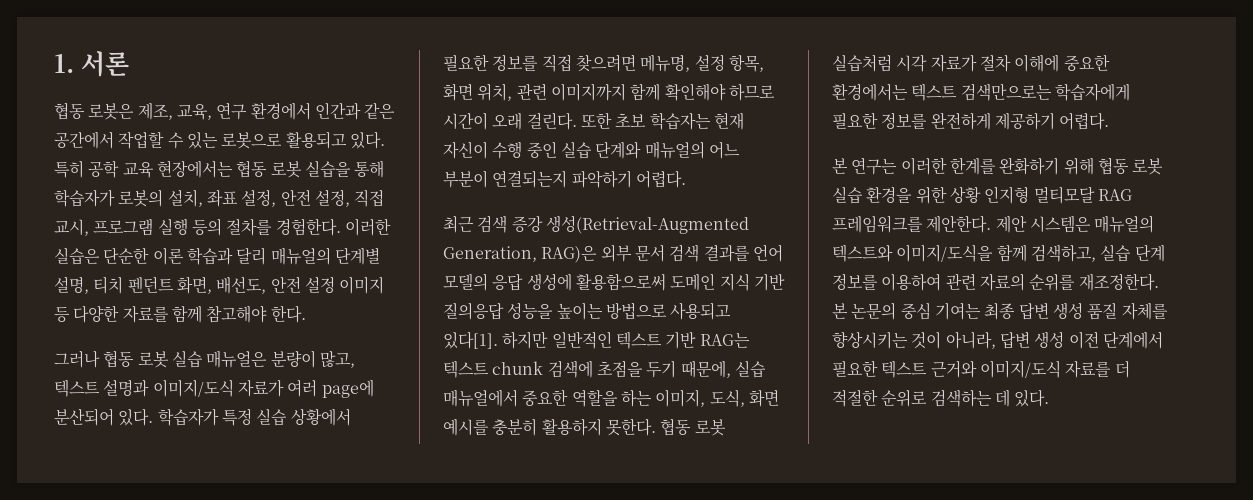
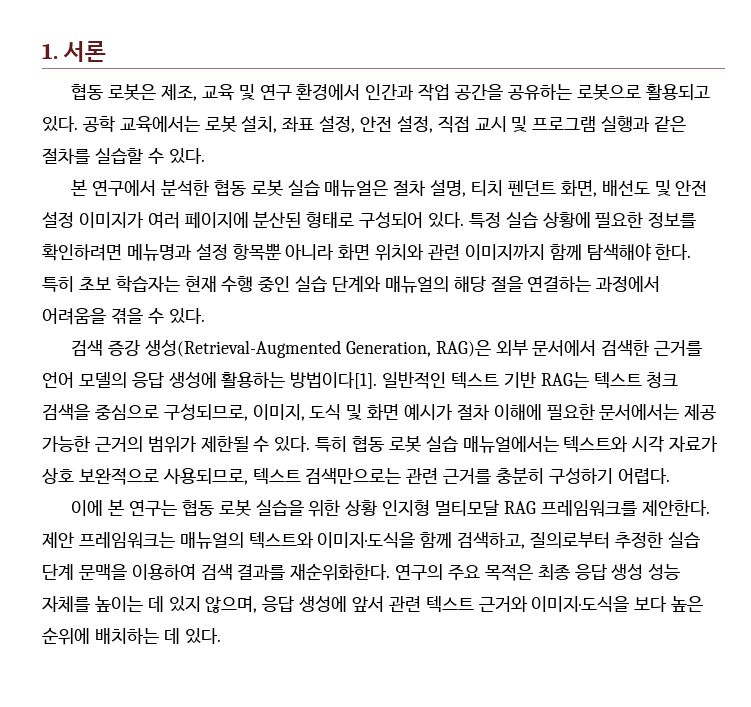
[176,104,212,120] 교육, -> [201,84,255,100] 교육 및
[364,102,396,119] [54,131,385,149] [54,160,385,178] [54,189,164,207] 같은 공간에서 작업할 수 있는 로봇으로 활용되고 있다. 특히 공학 교육 현장에서는 협동 로봇 실습을 통해 학습자가 로봇의 -> [418,83,710,101] [42,116,237,132] 작업 공간을 공유하는 로봇으로 활용되고 있다. 공학 교육에서는 로봇
[54,218,391,236] [54,247,380,265] [54,276,385,294] [54,305,306,323] [54,350,355,368] [54,379,374,398] [54,408,219,426] 교시, 프로그램 실행 등의 절차를 경험한다. 이러한 실습은 단순한 이론 학습과 달리 매뉴얼의 단계별 설명, 티치 펜던트 화면, 배선도, 안전 설정 이미지 등 다양한 자료를 함께 참고해야 한다. // 그러나 협동 로봇 실습 매뉴얼은 분량이 많고, 텍스트 설명과 이미지/도식 자료가 여러 page에 분산되어 있다. 학습자가 -> [474,116,687,132] [42,148,205,164] [71,179,708,197] [42,211,465,229] 교시 및 프로그램 실행과 같은 절차를 실습할 수 있다. // 본 연구에서 분석한 협동 로봇 실습 매뉴얼은 절차 설명, 티치 펜던트 화면, 배선도 및 안전 설정 이미지가 여러 페이지에 분산된 형태로 구성되어 있다.
[290,408,351,426] [443,54,764,72] [443,83,775,101] [443,112,612,130] 상황에서 필요한 정보를 직접 찾으려면 메뉴명, 설정 항목, 화면 위치, 관련 이미지까지 함께 확인해야 하므로 시간이 오래 걸린다. 또한 -> [542,212,697,228] [42,243,692,261] [42,276,74,292] 상황에 필요한 정보를 확인하려면 메뉴명과 설정 항목뿐 아니라 화면 위치와 관련 이미지까지 함께 탐색해야 한다. 특히
[443,141,488,159] 자신이 -> (217, 283) none
[708,141,740,159] [443,170,686,188] [443,216,474,233] 어느 부분이 연결되는지 파악하기 어렵다. // 최근 -> [453,276,661,292] [42,308,205,325] 해당 절을 연결하는 과정에서 어려움을 겪을 수 있다. //
[634,244,750,262] 문서 검색 결과를 -> [532,340,703,356] 문서에서 검색한 근거를
[575,273,785,291] [443,302,732,320] [443,331,549,349] 활용함으로써 도메인 지식 기반 질의응답 성능을 높이는 방법으로 사용되고 있다[1]. 하지만 -> [221,372,378,389] 활용하는 방법이다[1].
[492,360,766,378] [443,389,779,407] [443,418,726,436] [832,54,1110,72] [832,83,1130,101] [832,112,1110,130] [832,157,1164,175] [832,186,913,204] chunk 검색에 초점을 두기 때문에, 실습 매뉴얼에서 중요한 역할을 하는 이미지, 도식, 화면 예시를 충분히 활용하지 못한다. 협동 로봇 실습처럼 시각 자료가 절차 이해에 중요한 환경에서는 텍스트 검색만으로는 학습자에게 필요한 정보를 완전하게 제공하기 어렵다. // 본 연구는 이러한 한계를 완화하기 위해 협동 로봇 실습 환경을 -> [646,372,679,388] [42,403,717,421] [42,435,719,453] [42,467,670,485] [71,499,304,516] 청크 검색을 중심으로 구성되므로, 이미지, 도식 및 화면 예시가 절차 이해에 필요한 문서에서는 제공 가능한 근거의 범위가 제한될 수 있다. 특히 협동 로봇 실습 매뉴얼에서는 텍스트와 시각 자료가 상호 보완적으로 사용되므로, 텍스트 검색만으로는 관련 근거를 충분히 구성하기 어렵다. // 이에 본 연구는 협동 로봇 실습을
[1029,215,1091,233] 시스템은 -> [78,532,175,549] 프레임워크는
[896,244,994,262] 이미지/도식을 -> [317,532,416,548] 이미지·도식을
[1100,244,1165,262] [832,273,1159,291] [832,302,1168,320] [832,331,1163,349] [832,360,1130,378] [832,389,992,407] 실습 단계 정보를 이용하여 관련 자료의 순위를 재조정한다. 본 논문의 중심 기여는 최종 답변 생성 품질 자체를 향상시키는 것이 아니라, 답변 생성 이전 단계에서 필요한 텍스트 근거와 이미지/도식 자료를 더 적절한 순위로 검색하는 -> [530,532,700,549] [42,563,681,581] [42,596,704,613] [42,627,159,645] 질의로부터 추정한 실습 단계 문맥을 이용하여 검색 결과를 재순위화한다. 연구의 주요 목적은 최종 응답 생성 성능 자체를 높이는 데 있지 않으며, 응답 생성에 앞서 관련 텍스트 근거와 이미지·도식을 보다 높은 순위에 배치하는

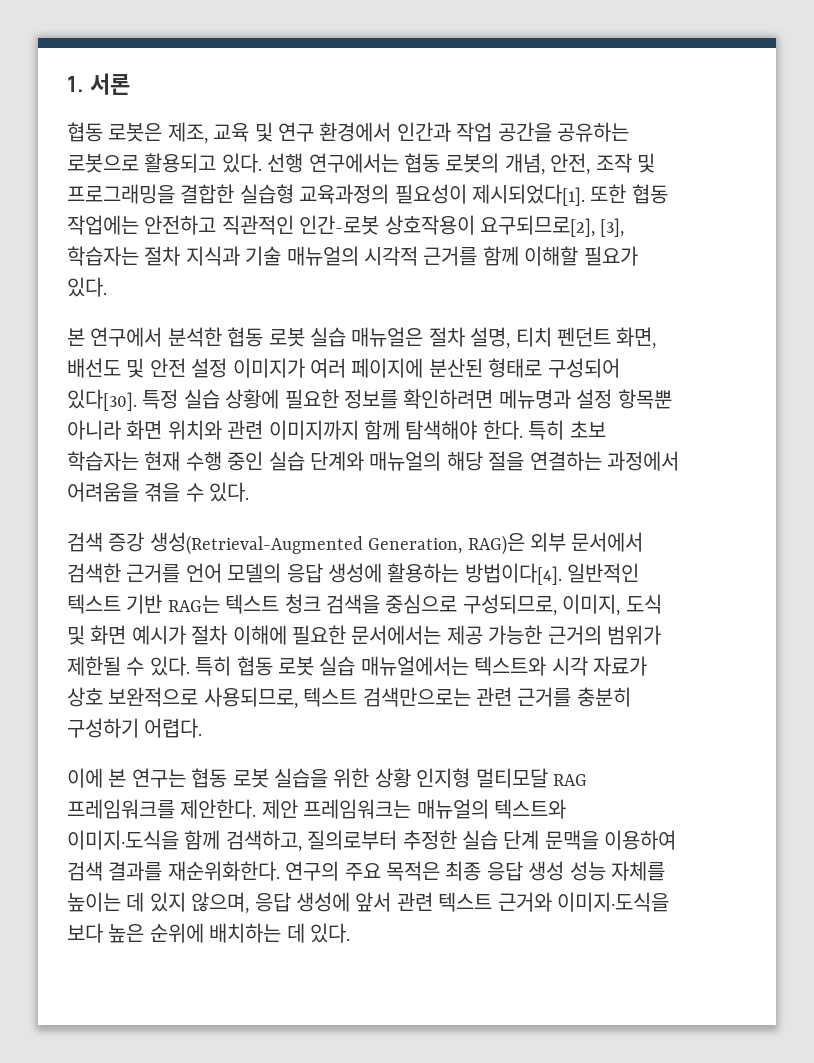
[82,115,687,133] [42,148,164,164] 공학 교육에서는 로봇 설치, 좌표 설정, 안전 설정, 직접 교시 및 프로그램 실행과 같은 절차를 실습할 수 -> [267,153,655,175] [67,184,668,206] [67,215,625,237] [67,246,638,266] 선행 연구에서는 협동 로봇의 개념, 안전, 조작 및 프로그래밍을 결합한 실습형 교육과정의 필요성이 제시되었다[1]. 또한 협동 작업에는 안전하고 직관적인 인간-로봇 상호작용이 요구되므로[2], [3], 학습자는 절차 지식과 기술 매뉴얼의 시각적 근거를 함께 이해할 필요가
[428,212,465,228] 있다. -> [67,389,137,411] 있다[30].
[290,372,378,389] 방법이다[1]. -> [464,563,562,585] 방법이다[4].

